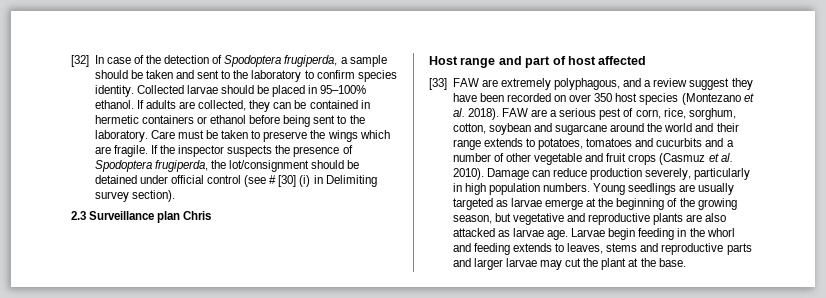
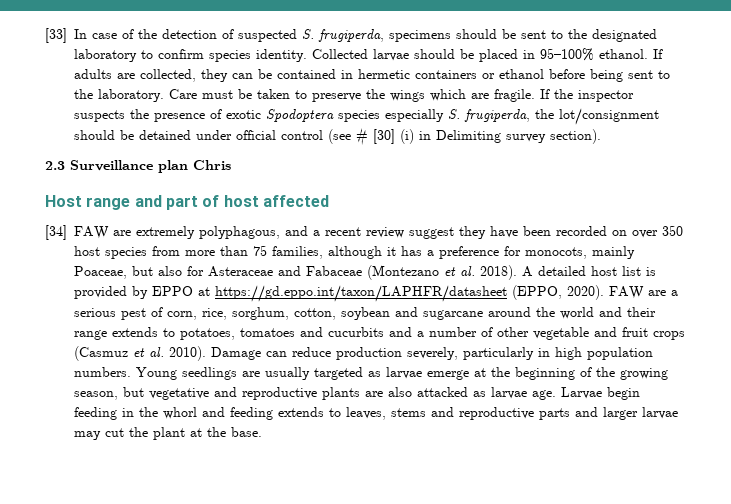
[71,55,89,67] [32] -> [45,28,67,43] [33]
[224,55,387,67] [94,70,249,79] Spodoptera frugiperda, a sample should be taken and sent to the -> [238,29,657,42] suspected S. frugiperda, specimens should be sent to the designated
[94,160,152,172] Spodoptera -> [226,109,460,122] exotic Spodoptera species especially S.
[429,78,447,90] [33] -> [45,225,67,240] [34]
(652, 83) none -> [325,227,361,236] recent
[681,93,754,105] [452,108,499,120] (Montezano et al. 2018). -> [152,245,635,259] [74,265,656,280] [74,285,604,302] from more than 75 families, although it has a preference for monocots, mainly Poaceae, but also for Asteraceae and Fabaceae (Montezano et al. 2018). A detailed host list is provided by EPPO at https://gd.eppo.int/taxon/LAPHFR/datasheet (EPPO, 2020).

